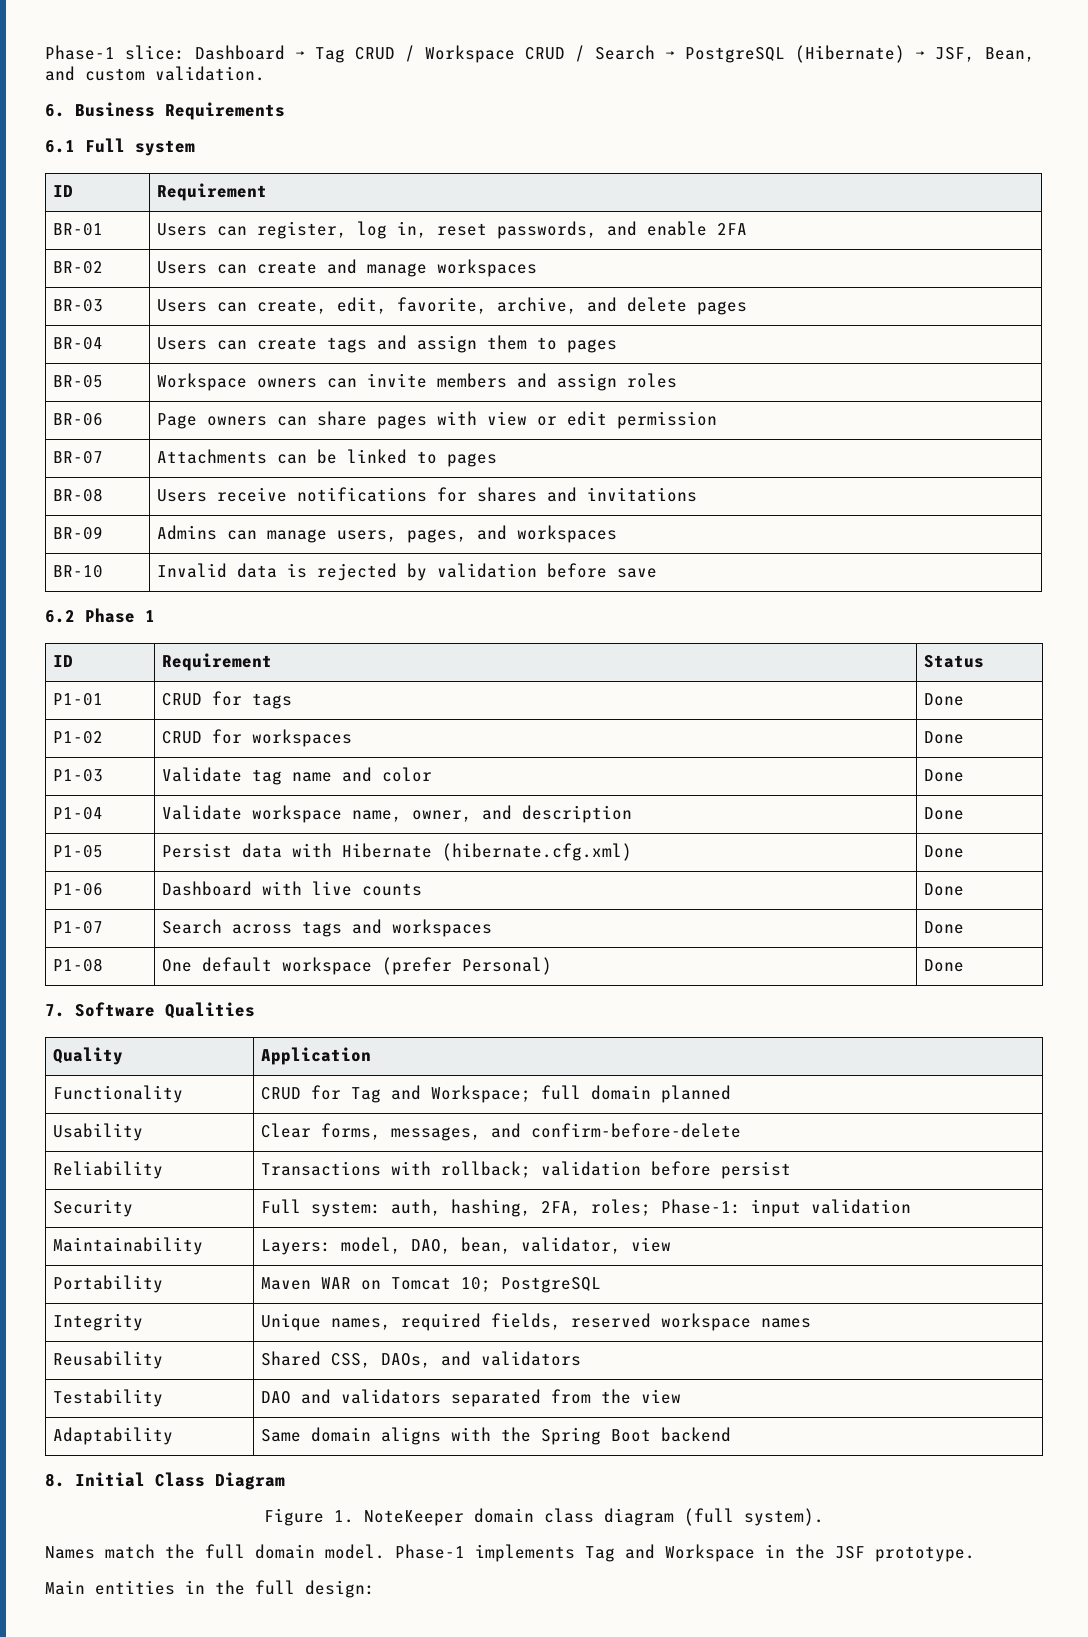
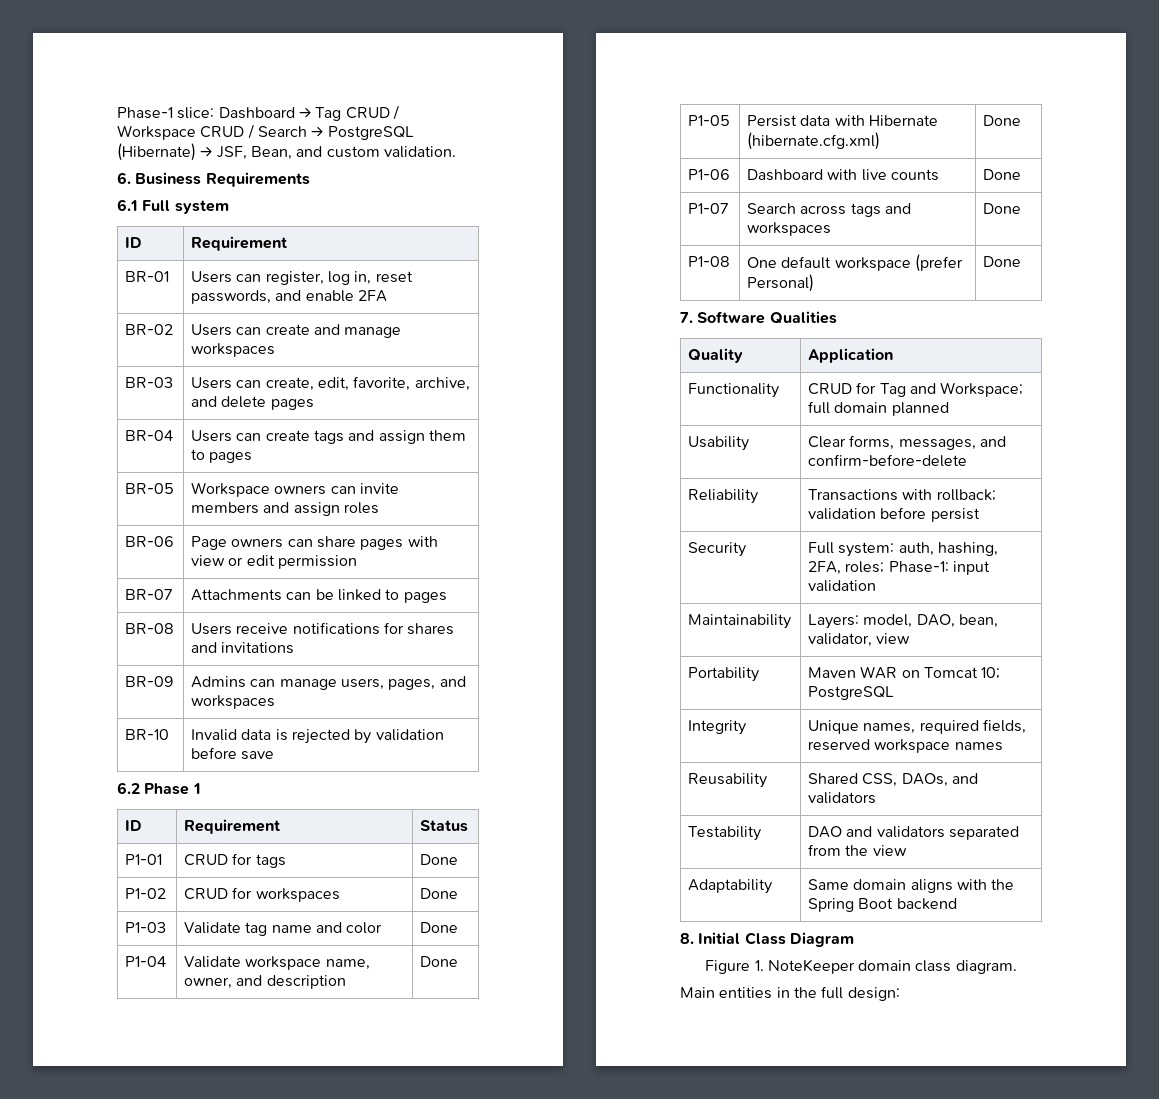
[604,1508,824,1526] [45,1544,975,1562] diagram (full system). // Names match the full domain model. Phase-1 implements Tag and Workspace in the JSF prototype. -> [955,960,1017,974] diagram.

